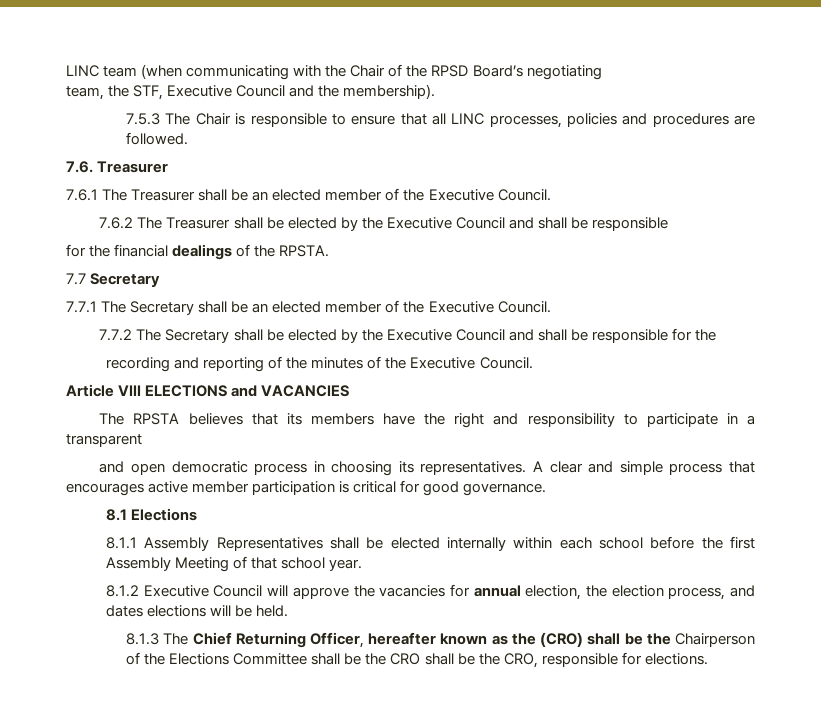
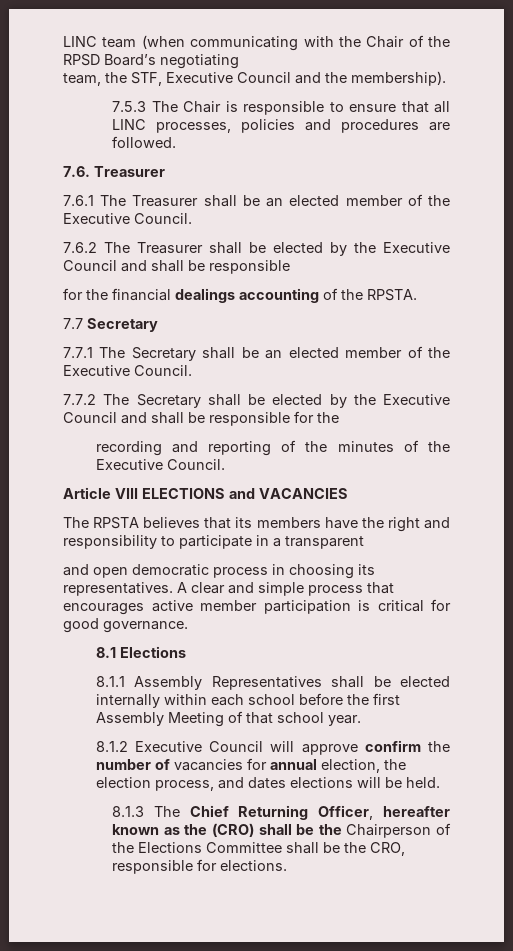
(233, 252) none -> [239,288,319,303] accounting
[353,585,375,597] the -> [364,740,450,752] [95,759,170,770] confirm the number of
[390,653,500,665] CRO shall be the -> (367, 847) none

